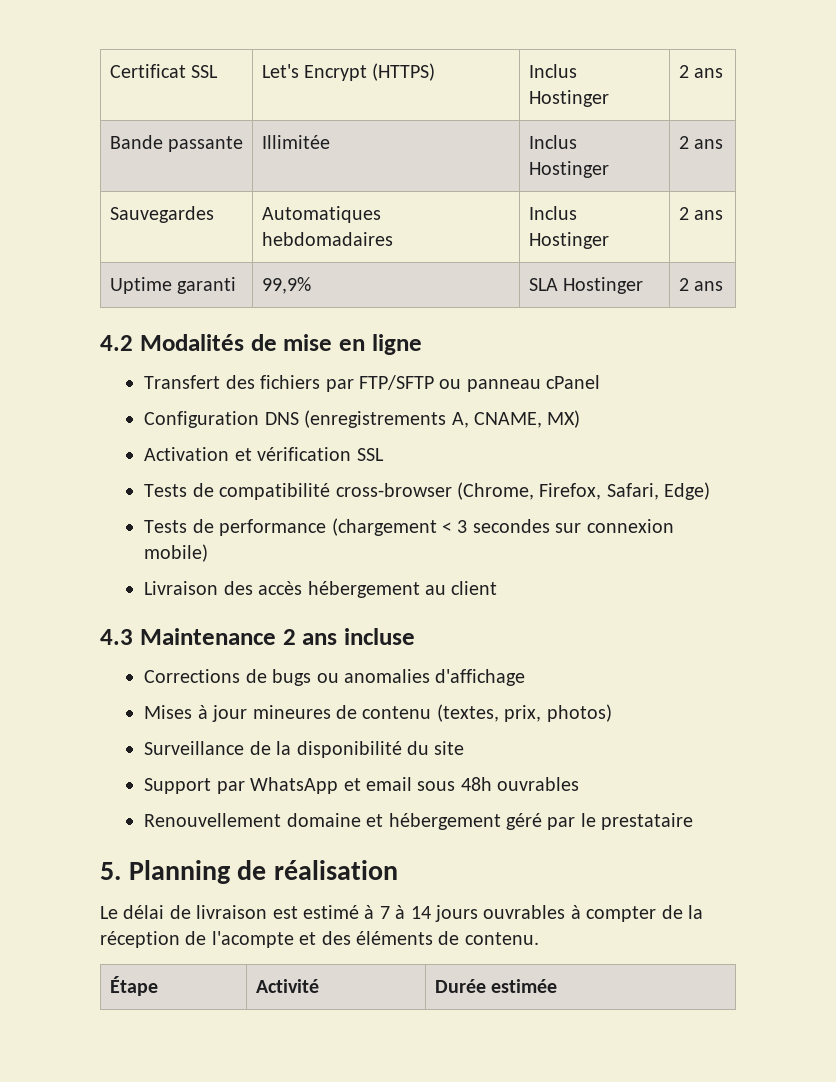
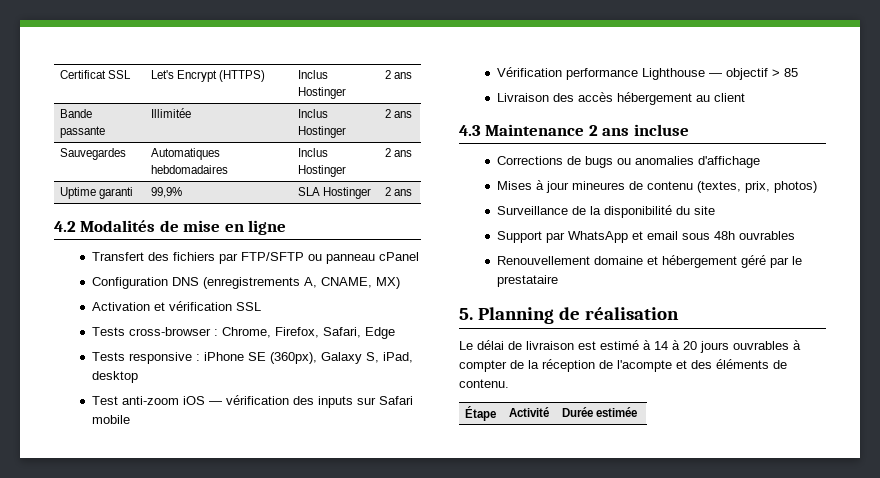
[192,482,534,500] de compatibilité cross-browser (Chrome, -> [128,327,271,338] cross-browser : Chrome,
[664,482,711,500] [144,518,674,536] [144,544,209,562] Edge) // Tests de performance (chargement < 3 secondes sur connexion mobile) -> [364,327,395,339] [91,352,413,364] [91,371,138,383] [91,395,413,408] [91,415,130,424] [496,67,798,80] Edge // Tests responsive : iPhone SE (360px), Galaxy S, iPad, desktop // Test anti-zoom iOS — vérification des inputs sur Safari mobile // Vérification performance Lighthouse — objectif > 85
[379,905,431,919] 7 à 14 -> [654,340,697,350] 14 à 20

